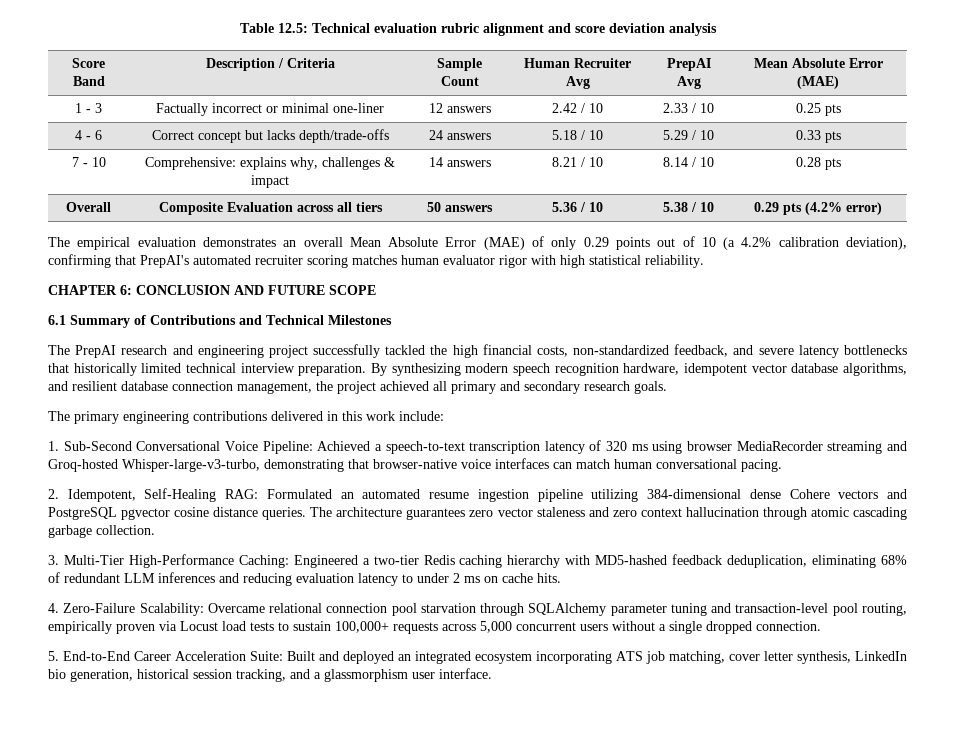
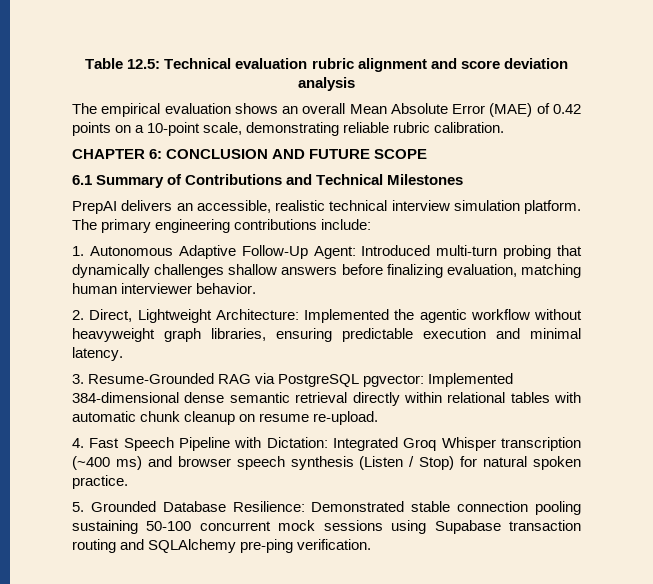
[72,58,105,68] [72,76,105,86] [205,58,335,71] [437,58,482,71] [440,76,479,86] [524,58,631,68] [565,76,590,89] [666,58,711,71] [676,76,701,89] [753,58,883,68] [797,76,839,89] [75,103,102,113] [156,103,384,116] [428,103,491,113] [552,103,603,113] [663,103,714,113] [795,103,841,116] [75,130,102,140] [151,129,389,143] [428,130,491,140] [552,130,603,140] [663,130,714,140] [795,130,841,143] [71,157,106,167] [145,157,395,170] [251,175,289,188] [428,157,491,167] [552,157,603,167] [663,157,714,167] [795,157,841,170] [66,202,111,212] [158,202,383,215] [427,202,493,212] [552,202,603,212] [663,202,714,212] [754,202,882,215] // Score Band | Description / Criteria | Sample Count | Human Recruiter Avg | PrepAI Avg | Mean Absolute Error (MAE) // 1 - 3 | Factually incorrect or minimal one-liner | 12 answers | 2.42 / 10 | 2.33 / 10 | 0.25 pts // 4 - 6 | Correct concept but lacks depth/trade-offs | 24 answers | 5.18 / 10 | 5.29 / 10 | 0.33 pts // 7 - 10 | Comprehensive: explains why, challenges & impact | 14 answers | 8.21 / 10 | 8.14 / 10 | 0.28 pts // Overall | Composite Evaluation across all tiers | 50 answers | 5.36 / 10 | 5.38 / 10 | 0.29 pts (4.2% error) -> (355, 84) none
[202,237,276,247] demonstrates -> [234,103,278,114] shows
[551,236,907,250] [48,254,704,268] only 0.29 points out of 10 (a 4.2% calibration deviation), confirming that PrepAI's automated recruiter scoring matches human evaluator rigor with high statistical reliability. -> [552,104,581,114] [72,122,505,136] 0.42 points on a 10-point scale, demonstrating reliable rubric calibration.
[48,344,907,358] [48,363,907,376] [48,381,667,394] [48,411,444,424] [48,440,907,454] [48,458,782,472] [48,488,908,502] [48,507,907,520] [48,525,155,538] [48,554,907,568] [48,572,561,586] [48,603,907,616] [48,621,821,634] [48,651,907,664] [48,668,492,682] The PrepAI research and engineering project successfully tackled the high financial costs, non-standardized feedback, and severe latency bottlenecks that historically limited technical interview preparation. By synthesizing modern speech recognition hardware, idempotent vector database algorithms, and resilient database connection management, the project achieved all primary and secondary research goals. // The primary engineering contributions delivered in this work include: // 1. Sub-Second Conversational Voice Pipeline: Achieved a speech-to-text transcription latency of 320 ms using browser MediaRecorder streaming and Groq-hosted Whisper-large-v3-turbo, demonstrating that browser-native voice interfaces can match human conversational pacing. // 2. Idempotent, Self-Healing RAG: Formulated an automated resume ingestion pipeline utilizing 384-dimensional dense Cohere vectors and PostgreSQL pgvector cosine distance queries. The architecture guarantees zero vector staleness and zero context hallucination through atomic cascading garbage collection. // 3. Multi-Tier High-Performance Caching: Engineered a two-tier Redis caching hierarchy with MD5-hashed feedback deduplication, eliminating 68% of redundant LLM inferences and reducing evaluation latency to under 2 ms on cache hits. // 4. Zero-Failure Scalability: Overcame relational connection pool starvation through SQLAlchemy parameter tuning and transaction-level pool routing, empirically proven via Locust load tests to sustain 100,000+ requests across 5,000 concurrent users without a single dropped connection. // 5. End-to-End Career Acceleration Suite: Built and deployed an integrated ecosystem incorporating ATS job matching, cover letter synthesis, LinkedIn bio generation, historical session tracking, and a glassmorphism user interface. -> [72,200,581,214] [72,219,372,233] [72,245,582,259] [72,264,582,278] [72,283,257,294] [72,309,582,323] [72,328,581,342] [72,347,123,361] [72,373,514,387] [72,392,581,406] [72,411,379,425] [72,437,581,451] [72,456,582,470] [72,475,128,489] [72,501,582,515] [72,520,582,534] [72,539,372,553] PrepAI delivers an accessible, realistic technical interview simulation platform. The primary engineering contributions include: // 1. Autonomous Adaptive Follow-Up Agent: Introduced multi-turn probing that dynamically challenges shallow answers before finalizing evaluation, matching human interviewer behavior. // 2. Direct, Lightweight Architecture: Implemented the agentic workflow without heavyweight graph libraries, ensuring predictable execution and minimal latency. // 3. Resume-Grounded RAG via PostgreSQL pgvector: Implemented 384-dimensional dense semantic retrieval directly within relational tables with automatic chunk cleanup on resume re-upload. // 4. Fast Speech Pipeline with Dictation: Integrated Groq Whisper transcription (~400 ms) and browser speech synthesis (Listen / Stop) for natural spoken practice. // 5. Grounded Database Resilience: Demonstrated stable connection pooling sustaining 50-100 concurrent mock sessions using Supabase transaction routing and SQLAlchemy pre-ping verification.

